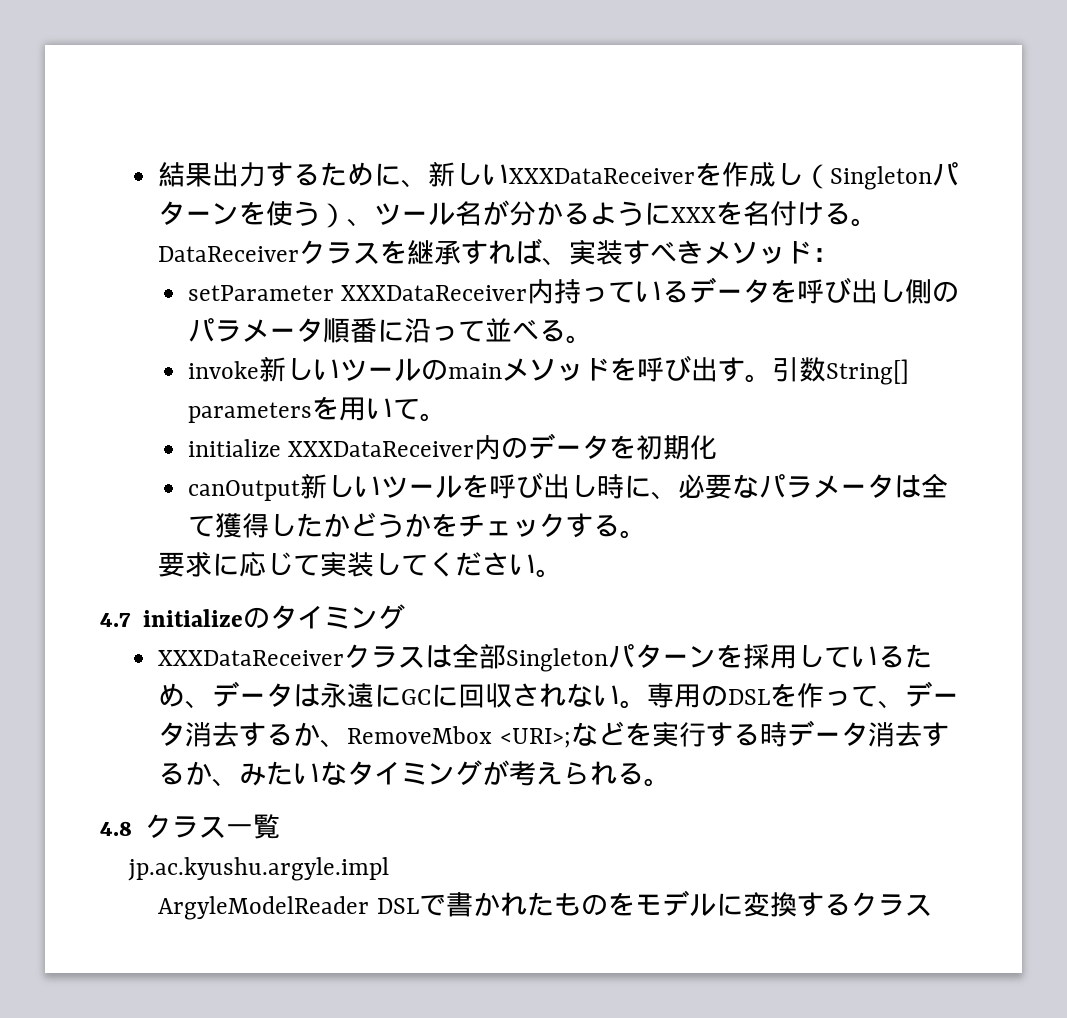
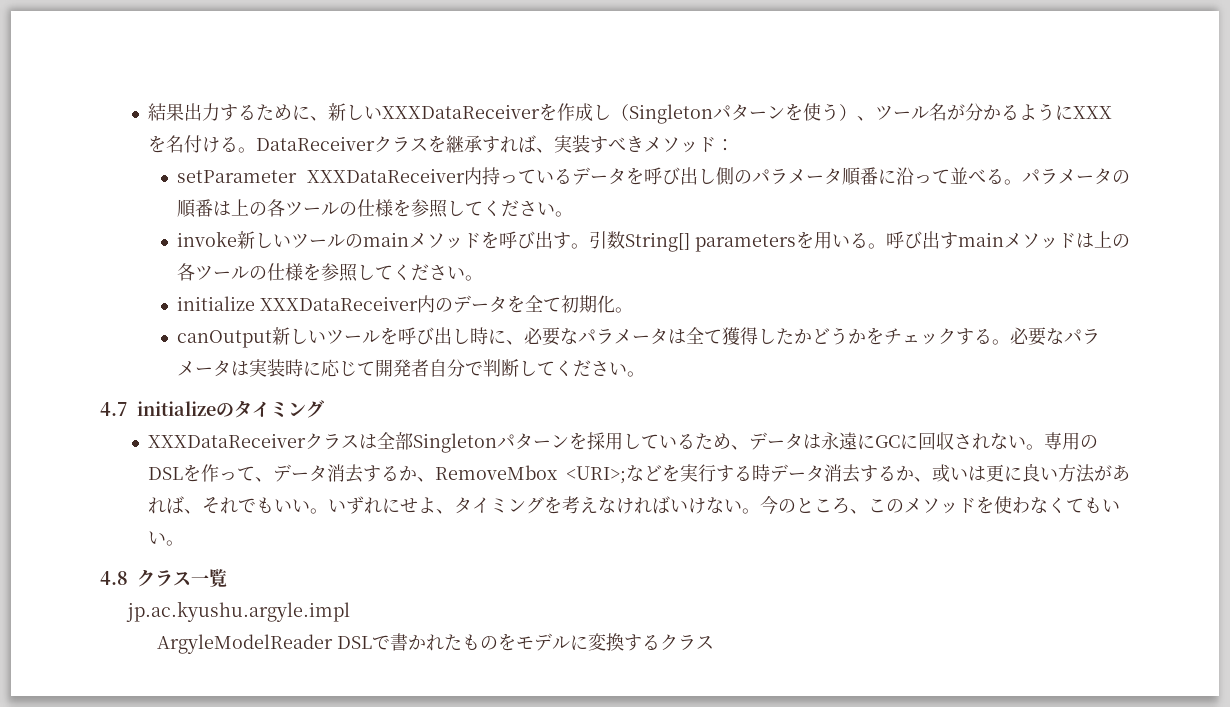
(593, 339) none -> [1022,168,1130,185] [176,199,573,218] パラメータの順番は上の各ツールの仕様を参照してください。
[392,398,420,420] て -> [850,231,1130,249] [176,263,465,282] る。呼び出すmainメソッドは上の各ツールの仕様を参照してください
(636, 447) none -> [524,295,561,312] 全て
(717, 447) none -> [614,307,633,313] 。
[158,551,375,577] // 要求に応じて実装 -> [1009,327,1100,346] [176,359,519,377] 必要なパラメータは実装時に応じて開発者自分で判断
[239,760,645,786] みたいなタイミングが考えられる -> [932,464,1130,483] [148,496,1121,515] [148,531,167,545] 或いは更に良い方法があれば、それでもいい。いずれにせよ、タイミングを考えなければいけない。今のところ、このメソッドを使わなくてもいい

